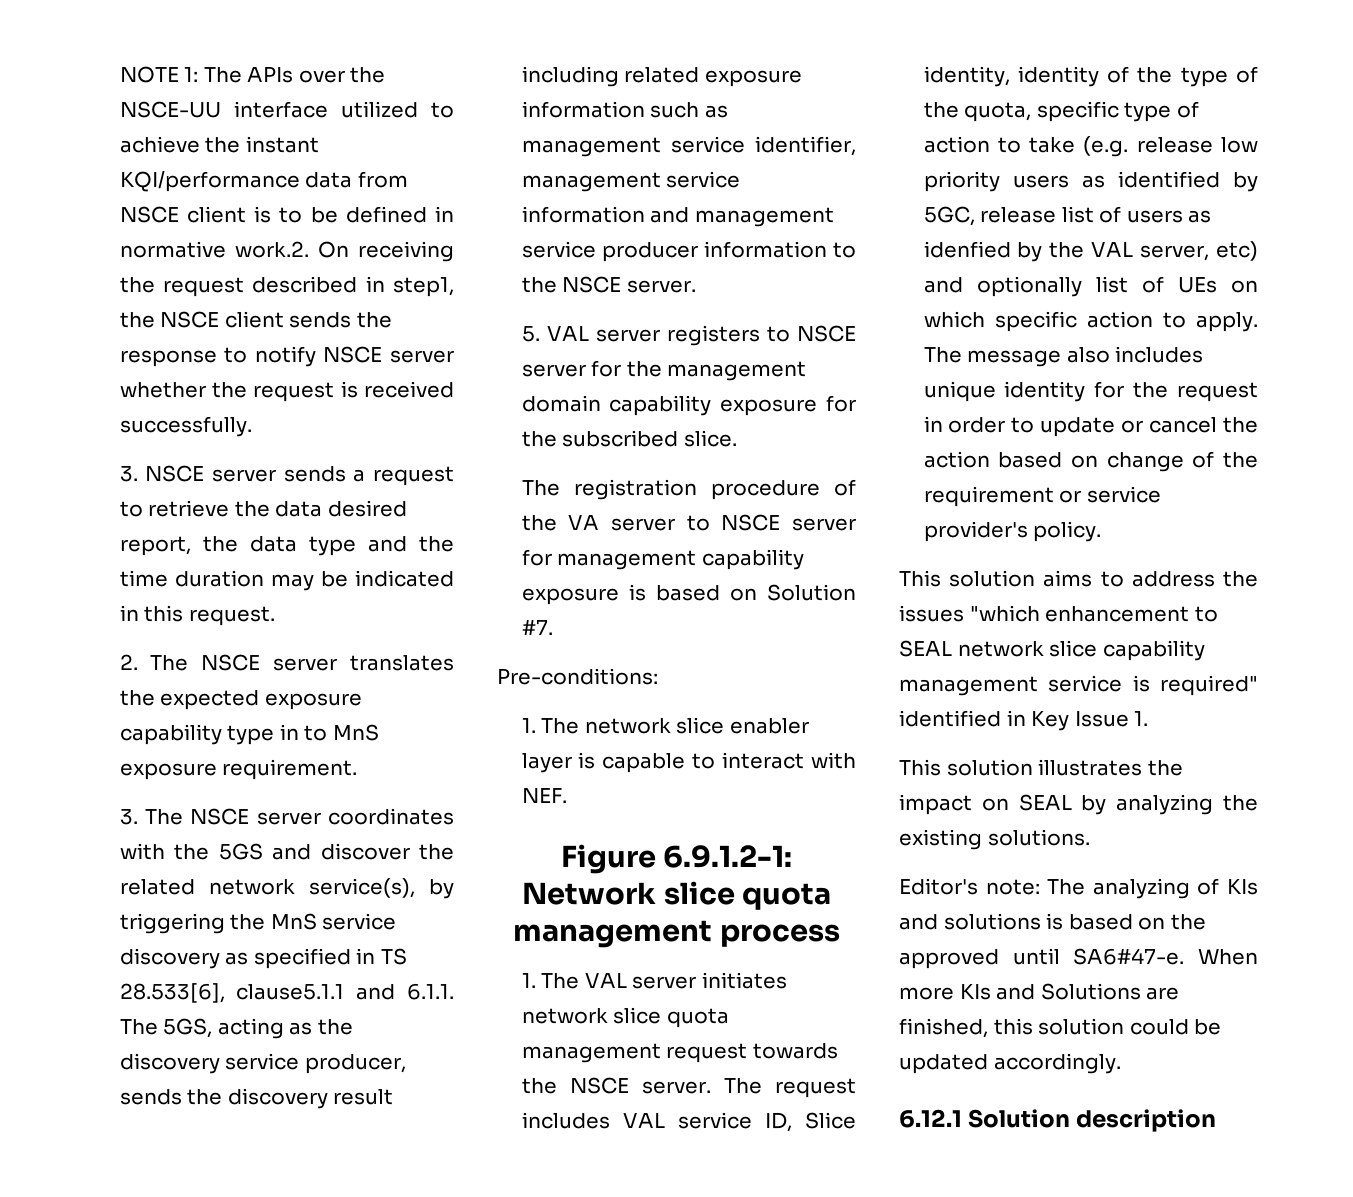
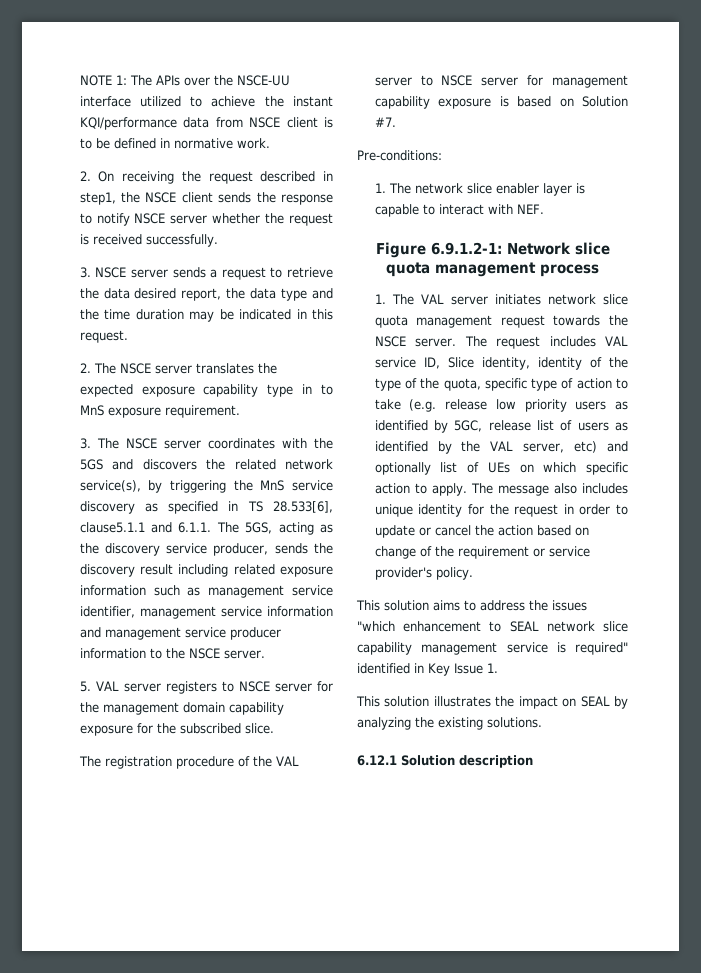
[234,241,309,258] work.2. -> [236,138,270,149] [79,171,91,181] work. // 2.
[320,843,410,860] discover -> [142,459,197,470] discovers
[568,515,600,530] VA -> [275,756,299,766] VAL
[923,241,1011,258] idenfied -> [374,441,428,452] identified
[899,878,1258,899] [899,913,1206,930] [899,948,1258,969] [899,983,1180,1000] [899,1018,1222,1038] [899,1053,1121,1074] // Editor's note: The analyzing of KIs and solutions is based on the approved until SA6#47-e. When more KIs and Solutions are finished, this solution could be updated accordingly. -> (542, 722) none

